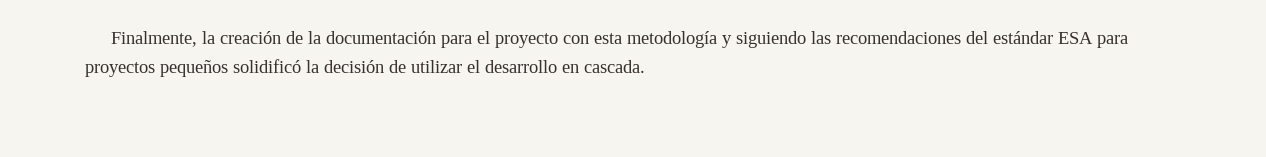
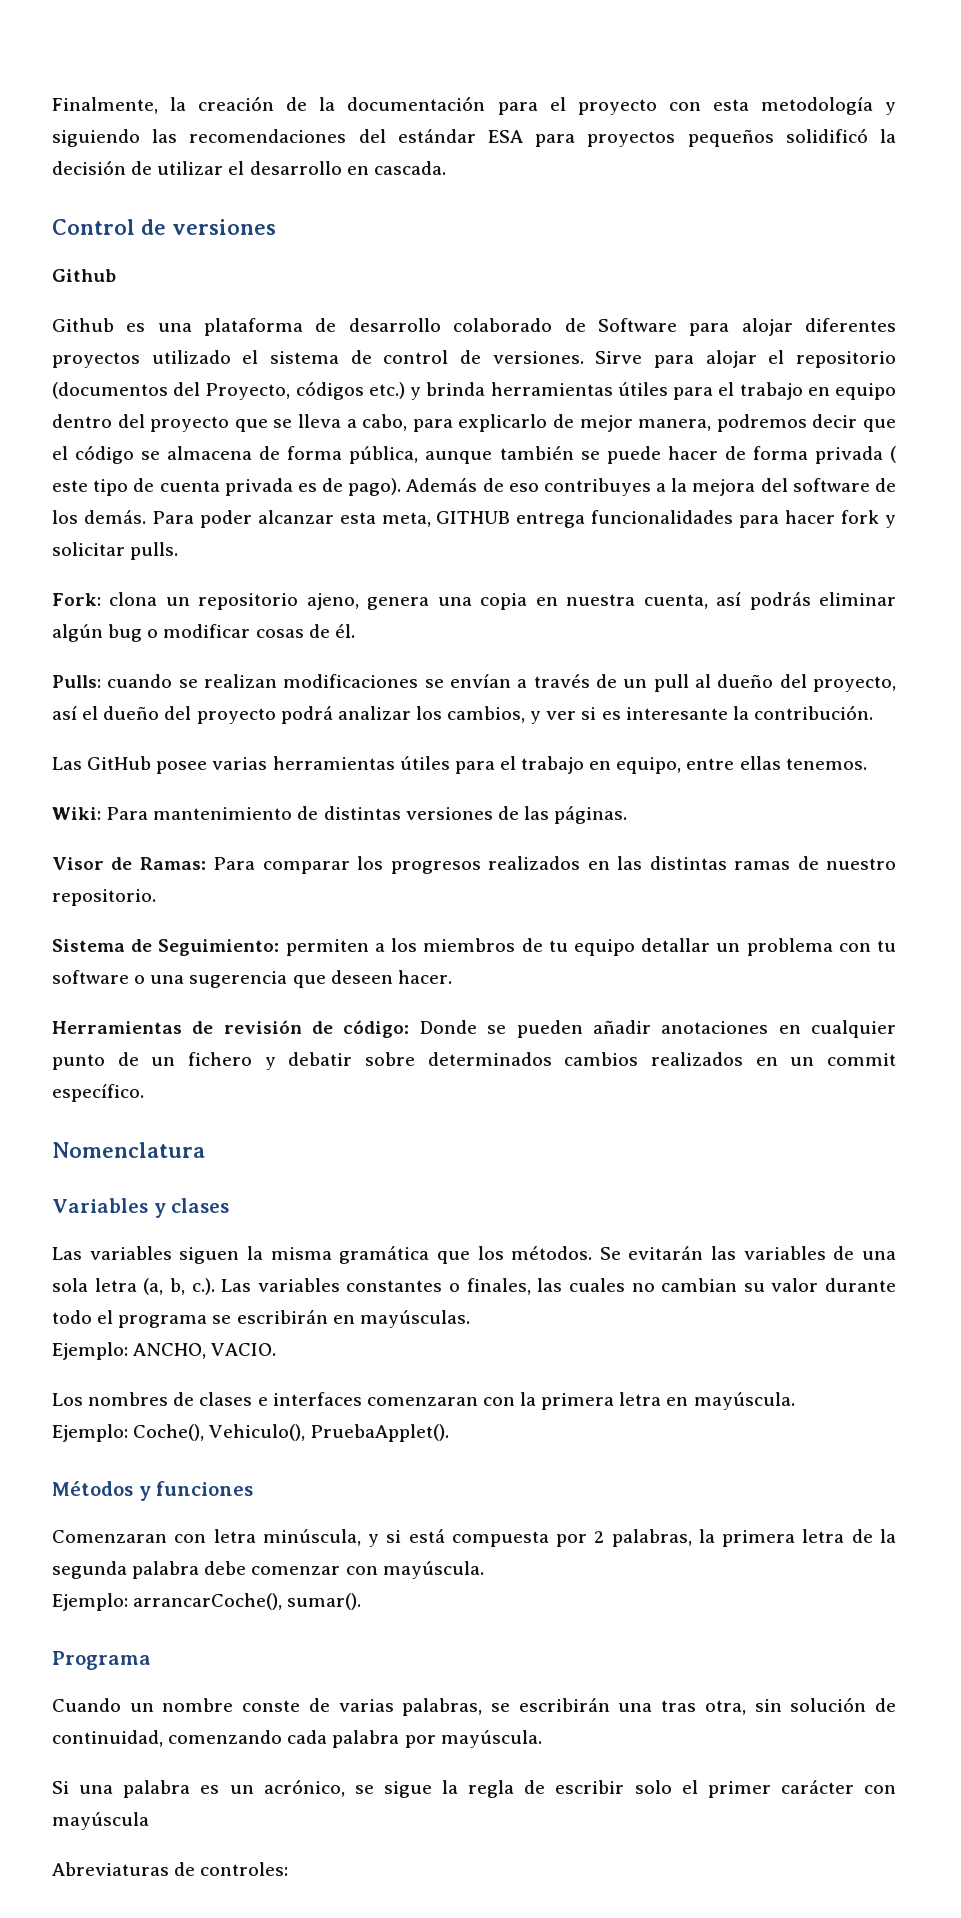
(645, 66) none -> [52,219,276,235] [52,269,116,282] [52,318,897,336] [52,350,896,368] [52,381,897,400] [52,414,897,432] [52,445,897,464] [52,478,896,496] [52,510,896,528] [52,542,179,560] [52,592,896,610] [52,624,355,642] [52,674,897,692] [52,705,873,724] [52,756,867,774] [52,806,628,824] [52,856,896,874] [52,889,156,906] [52,938,896,956] [52,970,452,988] [52,1020,897,1038] [52,1052,896,1070] [52,1084,144,1102] [52,1142,205,1158] [52,1198,230,1218] [52,1246,896,1264] [52,1278,896,1295] [52,1310,470,1328] [52,1342,277,1360] [52,1392,795,1410] [52,1424,450,1442] [52,1481,254,1501] [52,1529,896,1547] [52,1561,484,1579] [52,1593,362,1611] [52,1651,151,1670] [52,1697,896,1716] [52,1730,542,1748] [52,1779,896,1798] [52,1812,149,1830] [52,1862,289,1876] // Control de versiones // Github // Github es una plataforma de desarrollo colaborado de Software para alojar diferentes proyectos utilizado el sistema de control de versiones. Sirve para alojar el repositorio (documentos del Proyecto, códigos etc.) y brinda herramientas útiles para el trabajo en equipo dentro del proyecto que se lleva a cabo, para explicarlo de mejor manera, podremos decir que el código se almacena de forma pública, aunque también se puede hacer de forma privada ( este tipo de cuenta privada es de pago). Además de eso contribuyes a la mejora del software de los demás. Para poder alcanzar esta meta, GITHUB entrega funcionalidades para hacer fork y solicitar pulls. // Fork: clona un repositorio ajeno, genera una copia en nuestra cuenta, así podrás eliminar algún bug o modificar cosas de él. // Pulls: cuando se realizan modificaciones se envían a través de un pull al dueño del proyecto, así el dueño del proyecto podrá analizar los cambios, y ver si es interesante la contribución. // Las GitHub posee varias herramientas útiles para el trabajo en equipo, entre ellas tenemos. // Wiki: Para mantenimiento de distintas versiones de las páginas. // Visor de Ramas: Para comparar los progresos realizados en las distintas ramas de nuestro repositorio. // Sistema de Seguimiento: permiten a los miembros de tu equipo detallar un problema con tu software o una sugerencia que deseen hacer. // Herramientas de revisión de código: Donde se pueden añadir anotaciones en cualquier punto de un fichero y debatir sobre determinados cambios realizados en un commit específico. // Nomenclatura // Variables y clases // Las variables siguen la misma gramática que los métodos. Se evitarán las variables de una sola letra (a, b, c.). Las variables constantes o finales, las cuales no cambian su valor durante todo el programa se escribirán en mayúsculas. // Ejemplo: ANCHO, VACIO. // Los nombres de clases e interfaces comenzaran con la primera letra en mayúscula. // Ejemplo: Coche(), Vehiculo(), PruebaApplet(). // Métodos y funciones // Comenzaran con letra minúscula, y si está compuesta por 2 palabras, la primera letra de la segunda palabra debe comenzar con mayúscula. // Ejemplo: arrancarCoche(), sumar(). // Programa // Cuando un nombre conste de varias palabras, se escribirán una tras otra, sin solución de continuidad, comenzando cada palabra por mayúscula. // Si una palabra es un acrónico, se sigue la regla de escribir solo el primer carácter con mayúscula // Abreviaturas de controles:

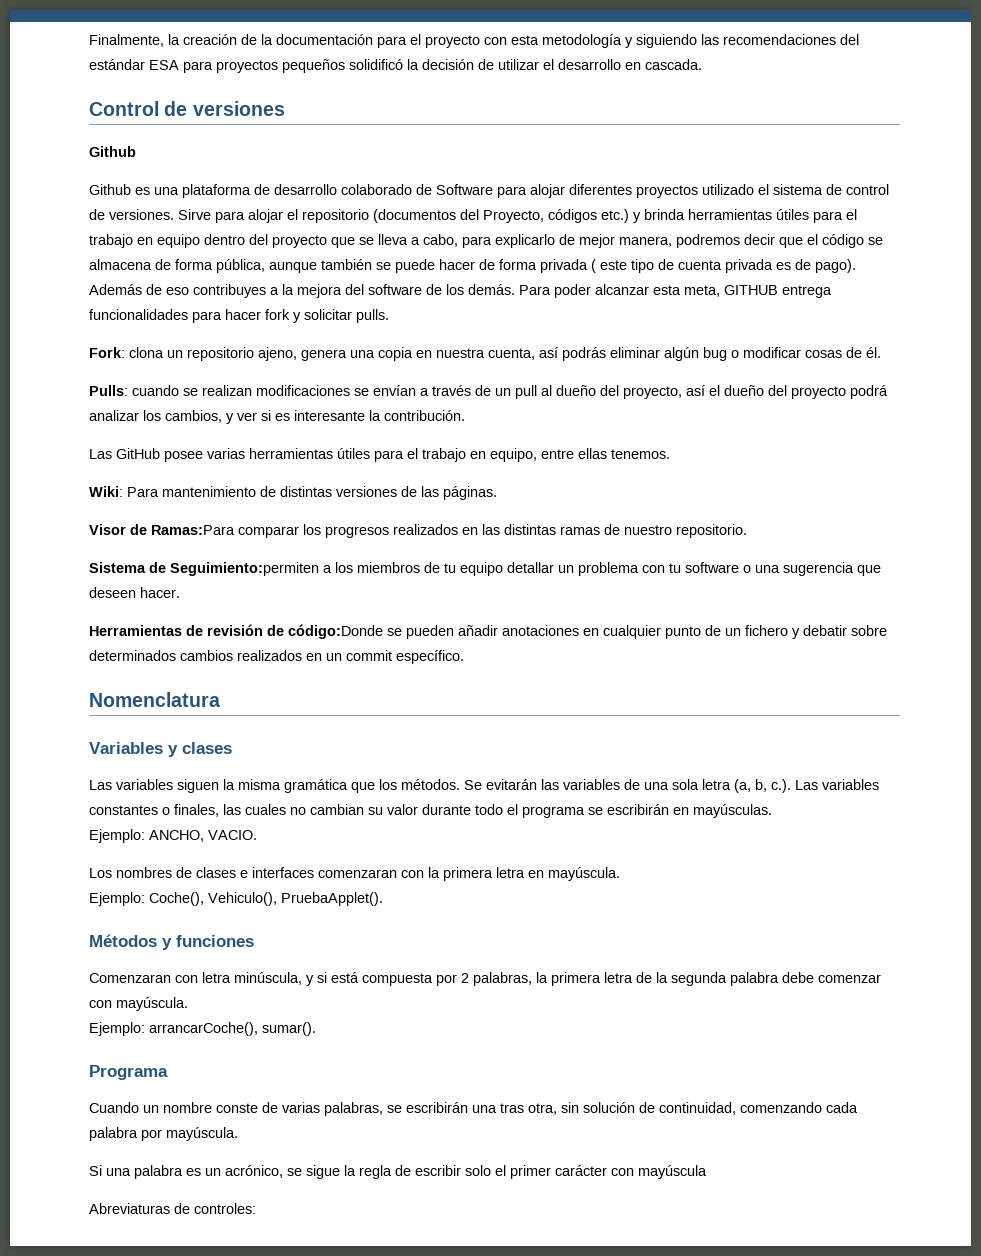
[139,857,256,870] Ramas: Para -> [151,525,235,535] Ramas:Para
[158,939,369,956] Seguimiento: permiten -> [170,562,319,576] Seguimiento:permiten
[343,1020,477,1038] código: Donde -> [288,624,383,639] código:Donde

